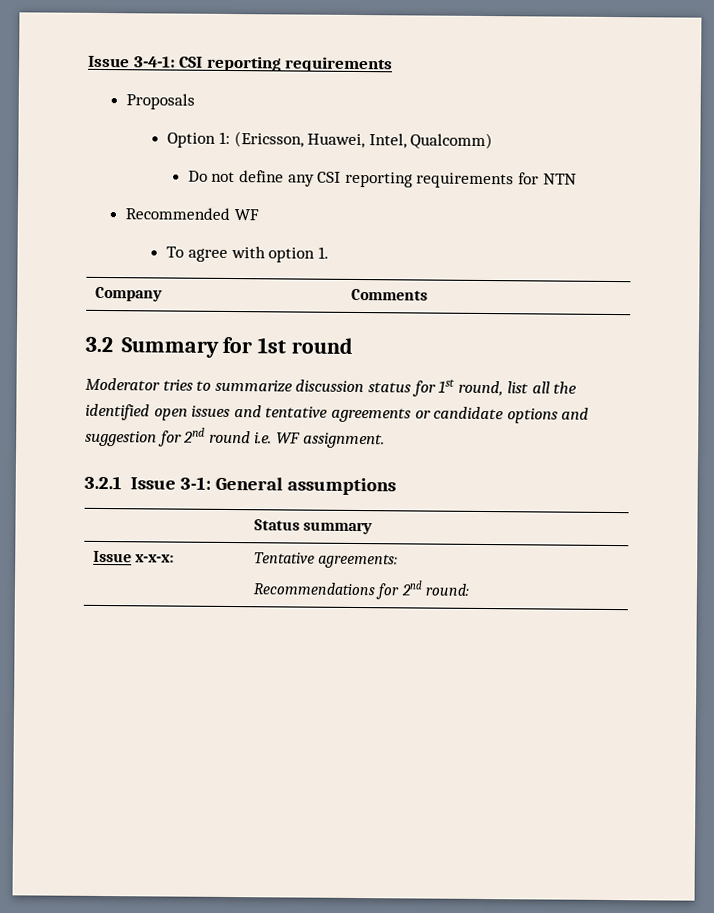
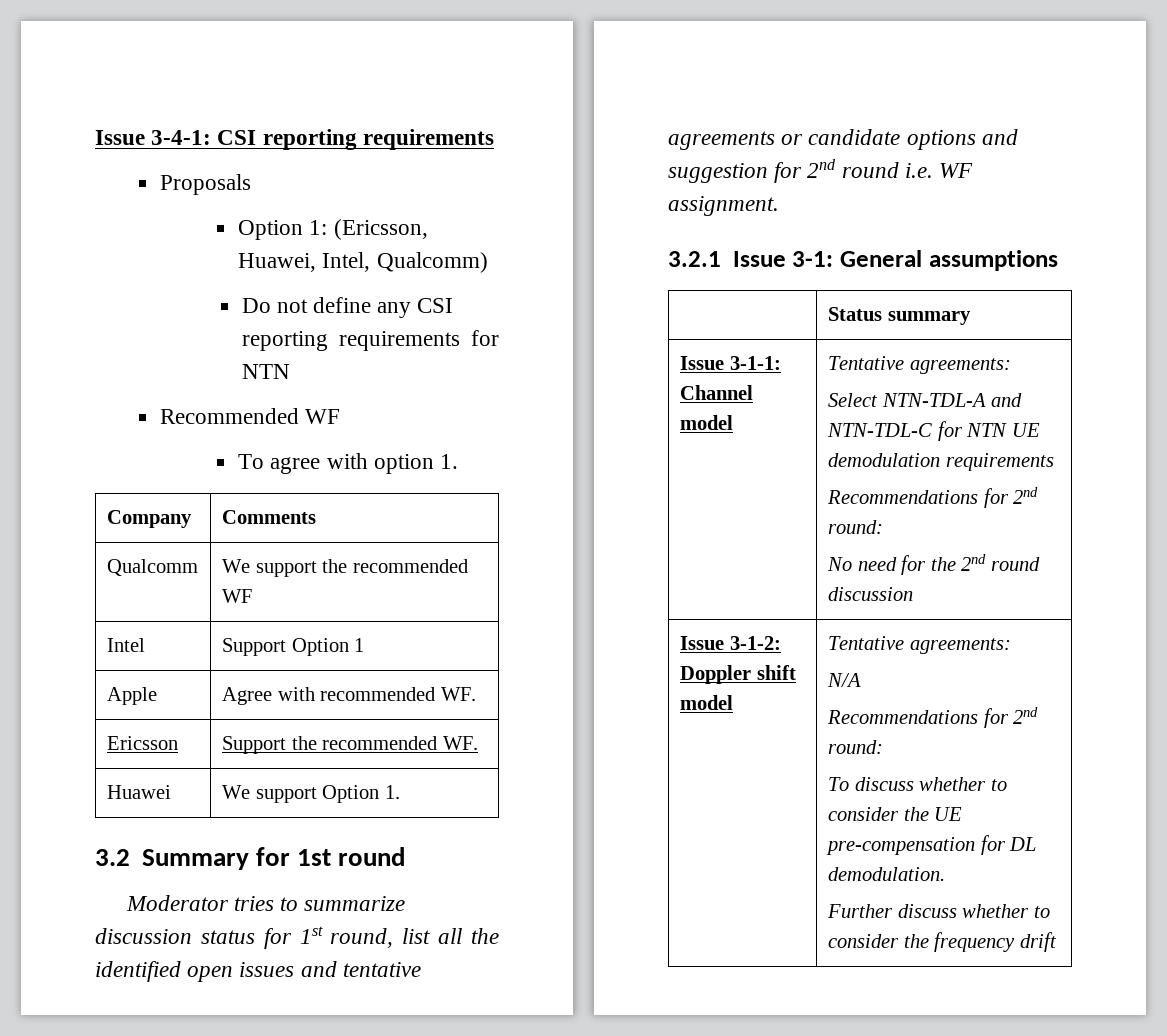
(429, 294) none -> [106,559,198,576] [221,559,468,577] [221,589,252,603] [106,638,145,652] [221,638,365,656] [106,687,157,705] [221,687,476,705] [106,736,178,750] [221,736,478,754] [106,785,171,799] [221,785,400,803] // Qualcomm | We support the recommended WF // Intel | Support Option 1 // Apple | Agree with recommended WF. // Ericsson | Support the recommended WF. // Huawei | We support Option 1.
[135,554,175,563] [254,552,399,569] [253,580,470,600] x-x-x: | Tentative agreements: // Recommendations for 2nd round: -> [729,356,781,370] [679,385,753,400] [679,415,733,430] [827,356,1011,374] [827,393,1023,407] [826,421,1040,441] [827,453,1054,471] [826,487,1039,508] [827,520,883,534] [826,554,1040,575] [827,587,913,601] [679,636,781,650] [679,665,796,684] [679,695,733,710] [827,636,1011,654] [826,673,861,687] [826,707,1039,728] [827,740,883,754] [827,777,1007,791] [827,807,963,821] [825,835,1037,855] [827,867,945,881] [826,904,1050,918] [827,932,1057,952] 3-1-1: Channel model | Tentative agreements: // Select NTN-TDL-A and NTN-TDL-C for NTN UE demodulation requirements // Recommendations for 2nd round: // No need for the 2nd round discussion // Issue 3-1-2: Doppler shift model | Tentative agreements: // N/A // Recommendations for 2nd round: // To discuss whether to consider the UE pre-compensation for DL demodulation. // Further discuss whether to consider the frequency drift

